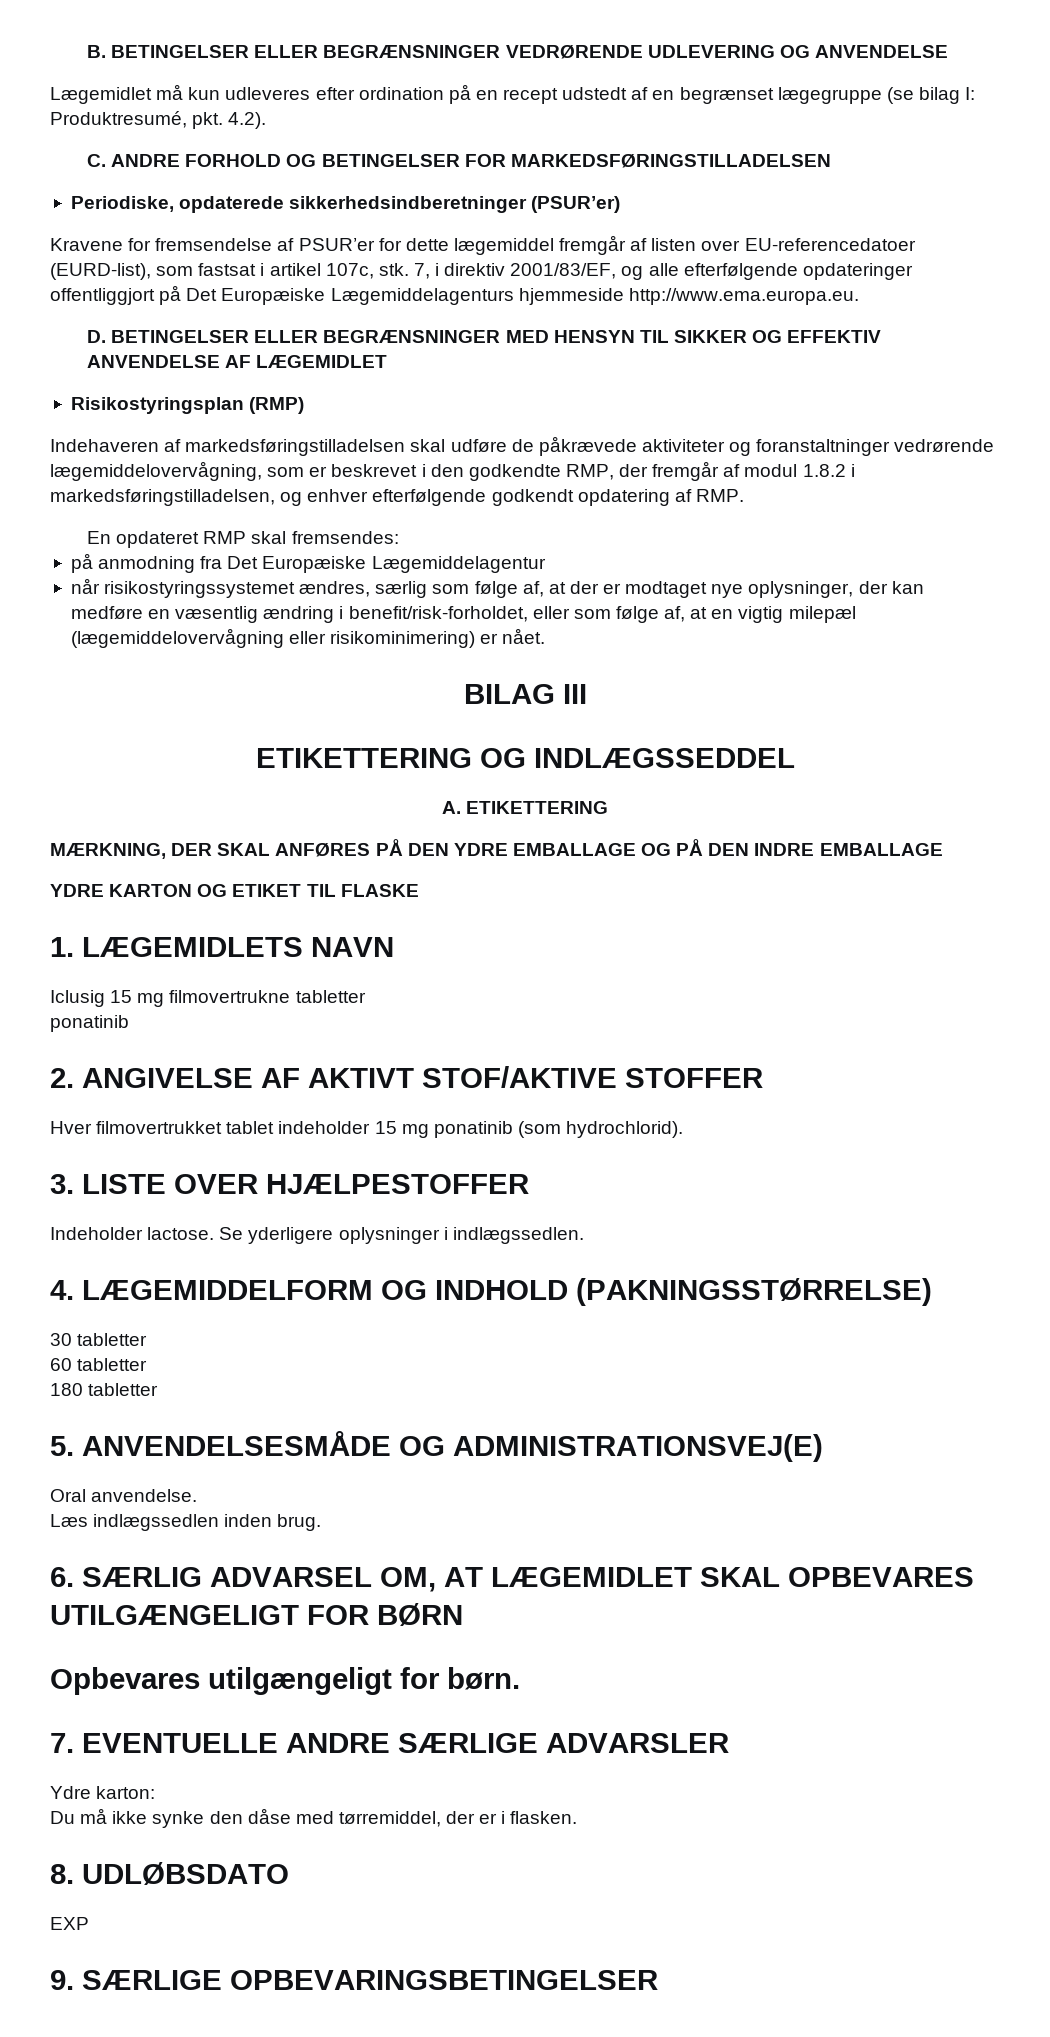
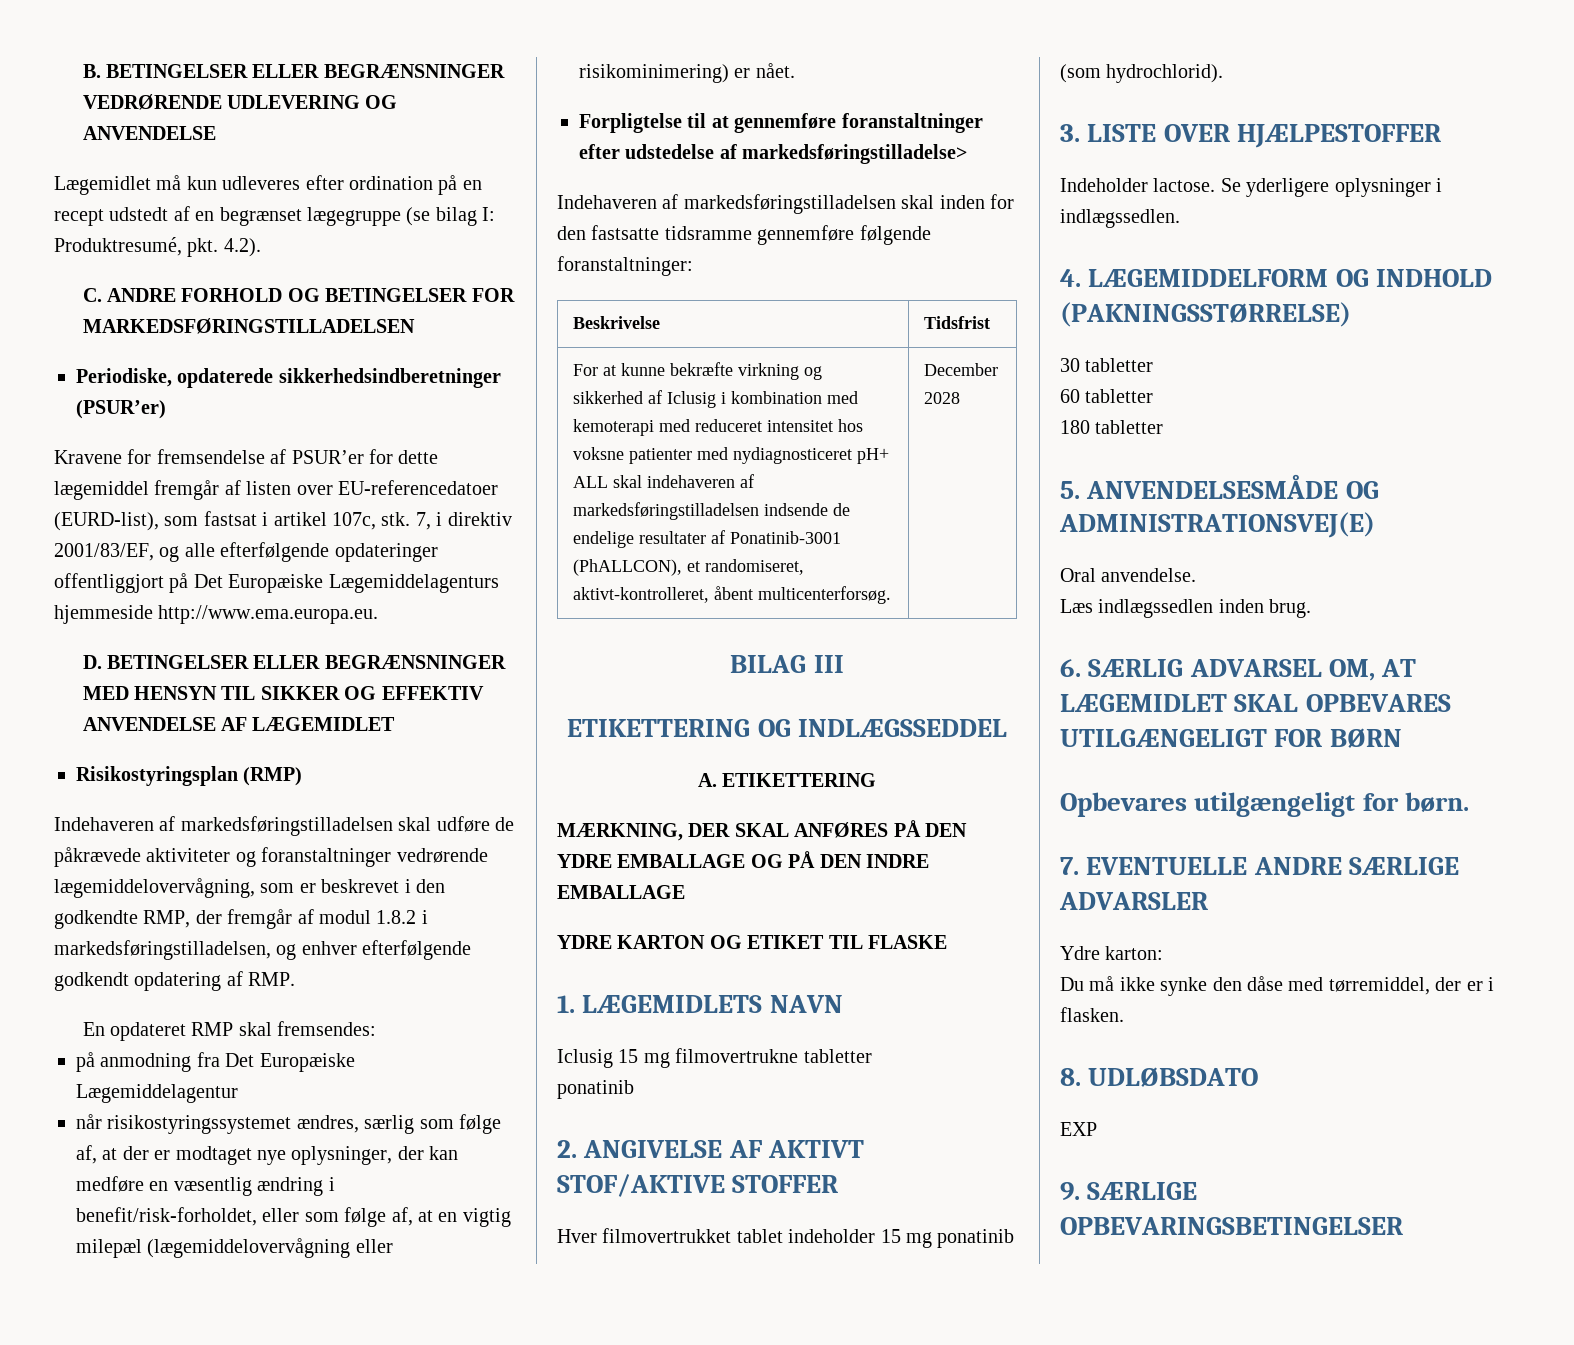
(546, 636) none -> [579,113,983,133] [579,144,968,164] [557,194,1014,214] [557,225,931,245] [557,256,693,276] [572,316,660,329] [923,316,990,329] [572,362,822,380] [572,390,858,408] [572,419,863,436] [572,447,889,464] [572,474,754,488] [572,502,850,520] [572,530,841,548] [572,559,804,576] [572,586,891,604] [923,363,998,376] [923,392,960,404] // Forpligtelse til at gennemføre foranstaltninger efter udstedelse af markedsføringstilladelse> // Indehaveren af markedsføringstilladelsen skal inden for den fastsatte tidsramme gennemføre følgende foranstaltninger: // Beskrivelse | Tidsfrist // For at kunne bekræfte virkning og sikkerhed af Iclusig i kombination med kemoterapi med reduceret intensitet hos voksne patienter med nydiagnosticeret pH+ ALL skal indehaveren af markedsføringstilladelsen indsende de endelige resultater af Ponatinib-3001 (PhALLCON), et randomiseret, aktivt-kontrolleret, åbent multicenterforsøg. | December 2028

